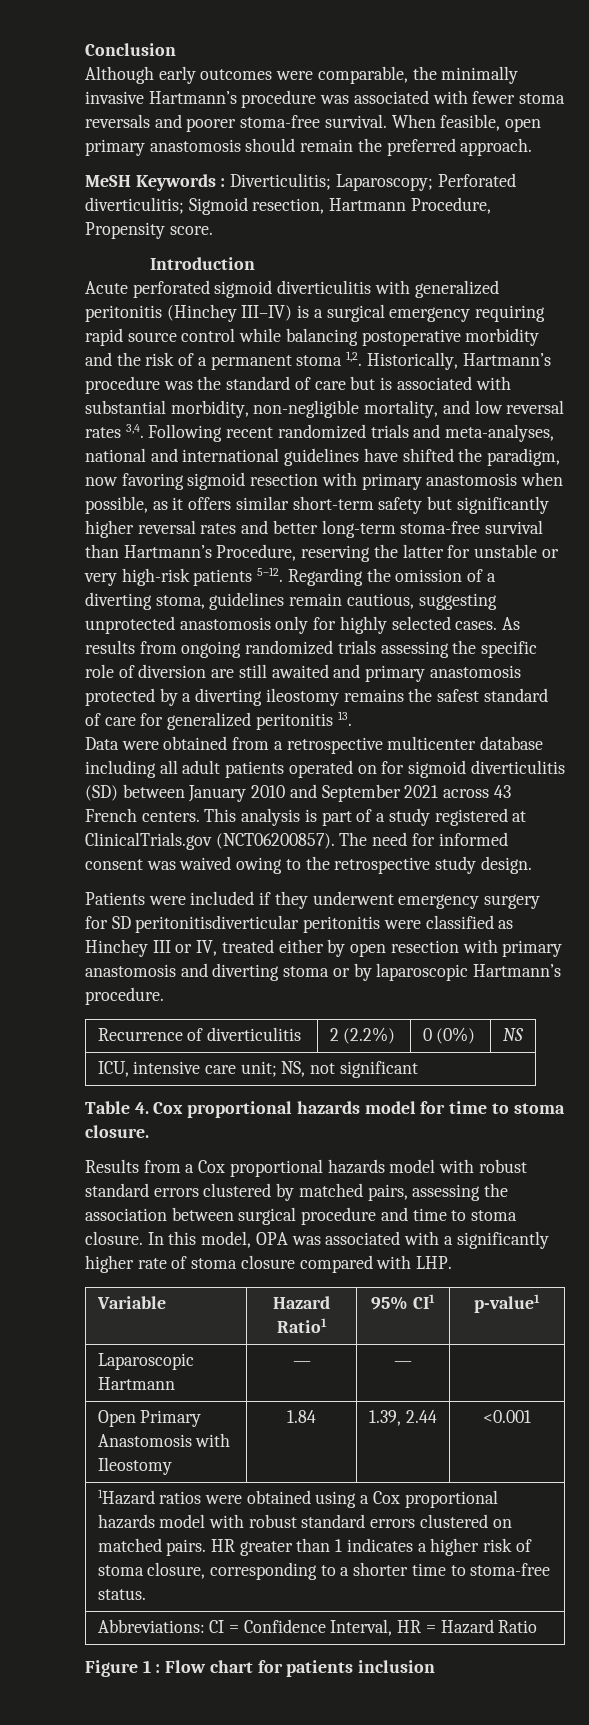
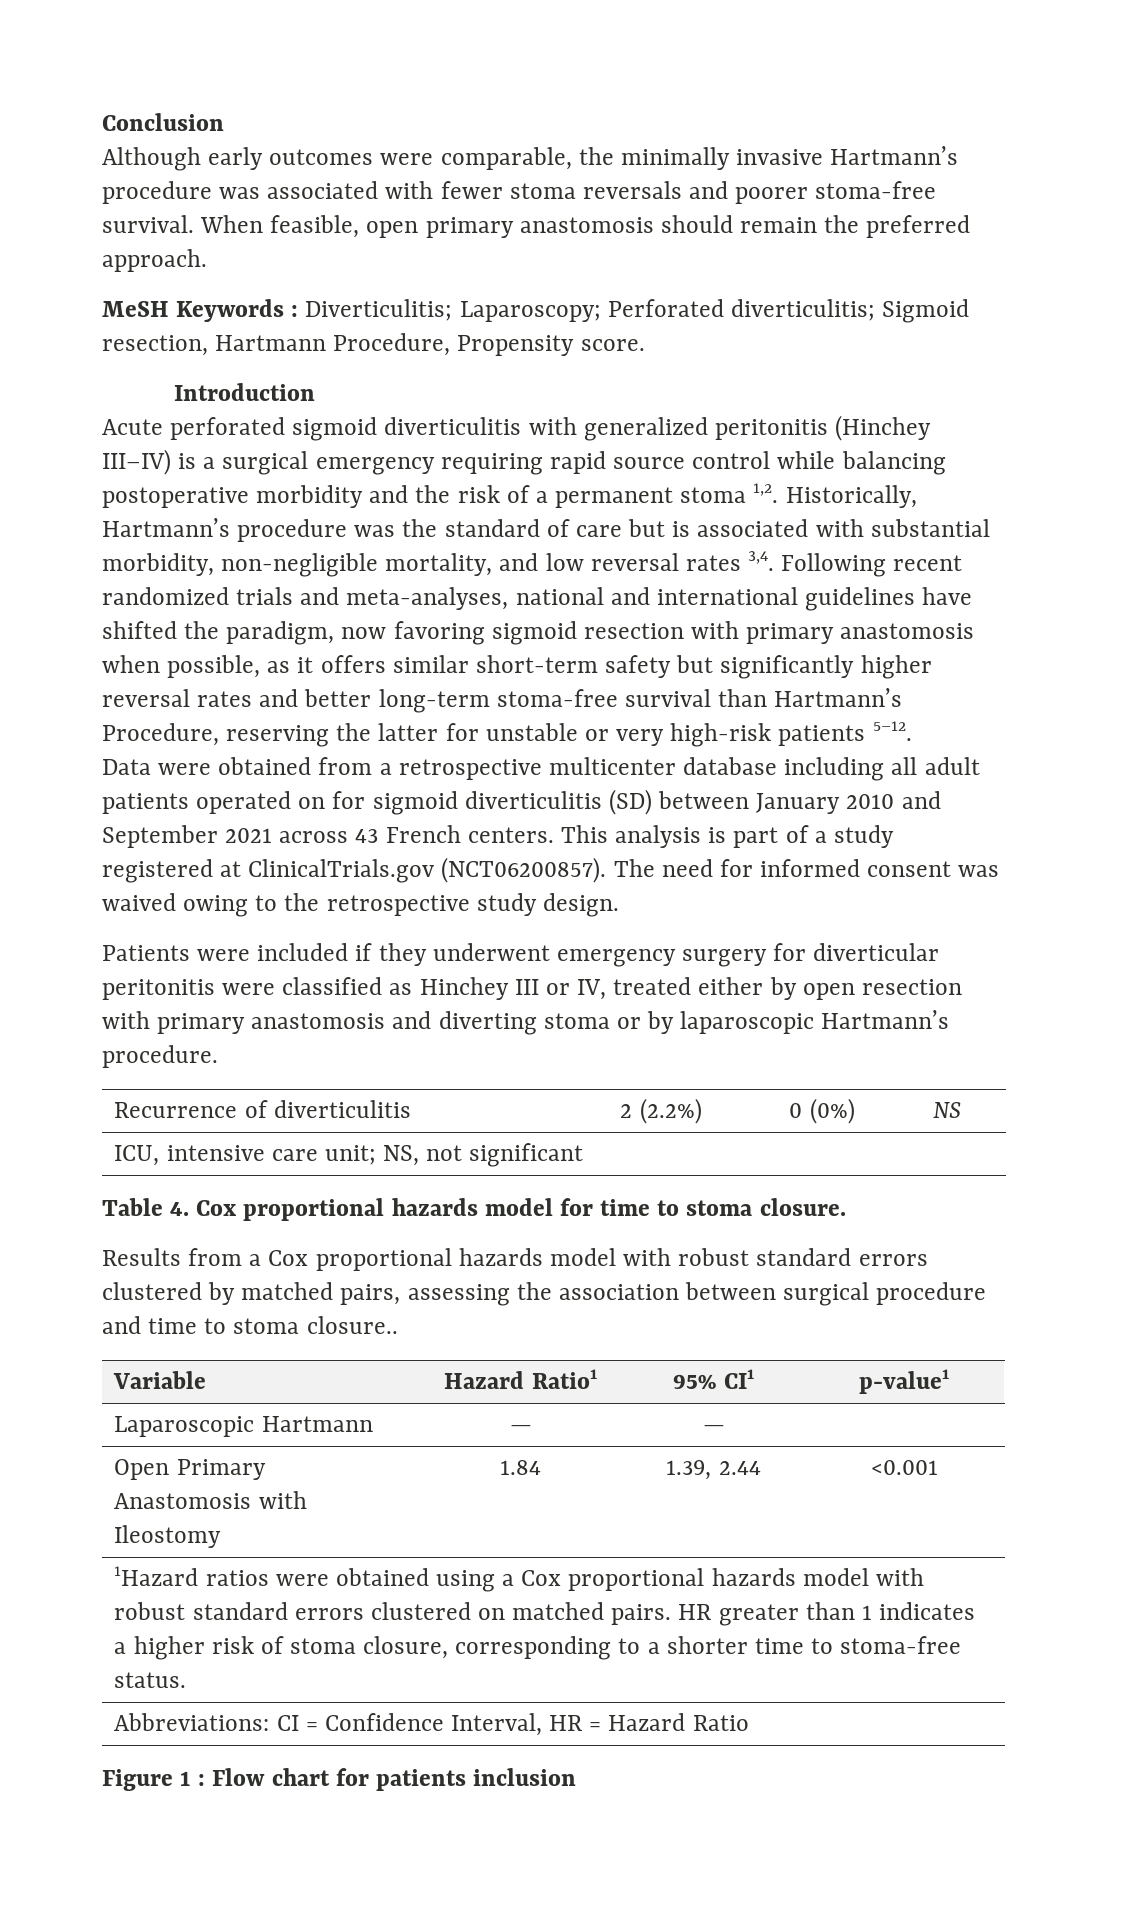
[287,568,496,586] [85,592,497,610] [85,616,521,634] [85,640,538,658] [85,664,521,682] [85,688,548,706] [85,711,352,730] Regarding the omission of a diverting stoma, guidelines remain cautious, suggesting unprotected anastomosis only for highly selected cases. As results from ongoing randomized trials assessing the specific role of diversion are still awaited and primary anastomosis protected by a diverting ileostomy remains the safest standard of care for generalized peritonitis 13. -> (912, 731) none
[111,915,300,933] SD peritonitisdiverticular -> [813,943,940,961] diverticular
[85,1231,549,1249] [85,1255,453,1273] closure. In this model, OPA was associated with a significantly higher rate of stoma closure compared with LHP. -> [306,1316,398,1334] closure..

